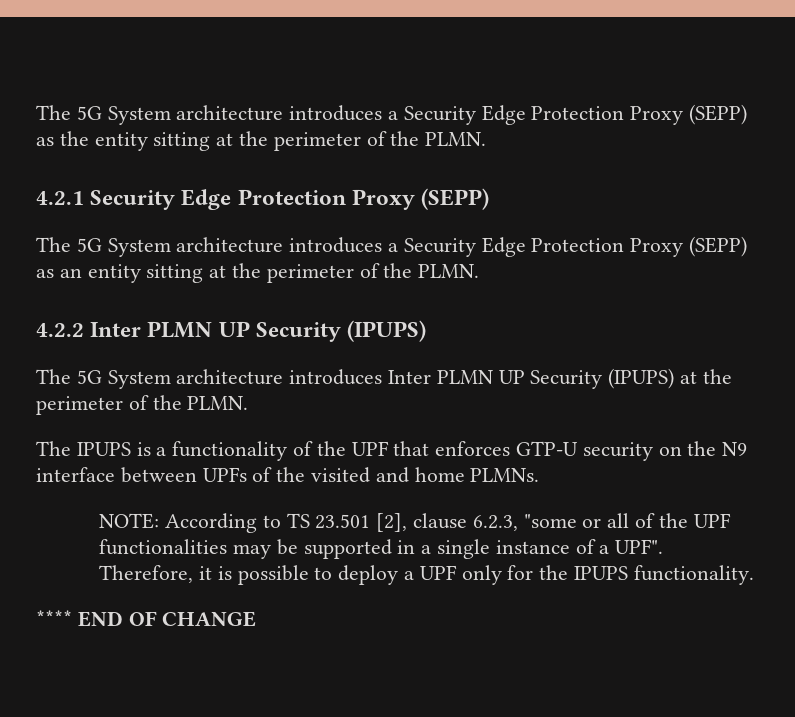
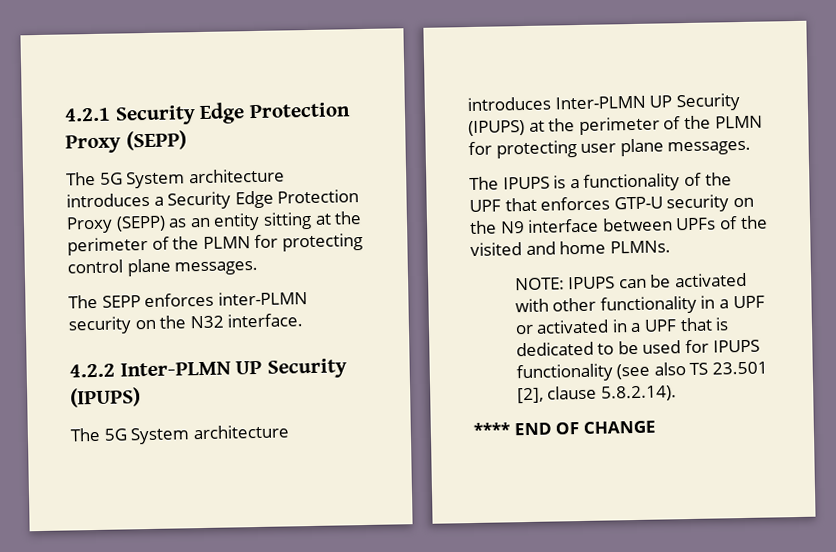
[36,104,748,125] [36,131,487,151] The 5G System architecture introduces a Security Edge Protection Proxy (SEPP) as the entity sitting at the perimeter of the PLMN. // -> (64, 114) none
[418,264,480,278] PLMN. -> [202,233,363,252] [67,258,259,277] [68,291,308,309] [68,313,304,335] PLMN for protecting control plane messages. // The SEPP enforces inter-PLMN security on the N32 interface.
[90,321,213,338] Inter PLMN -> [119,361,231,377] Inter-PLMN
[388,370,493,384] Inter PLMN -> [554,95,646,110] Inter-PLMN
[187,396,249,410] PLMN. -> [714,115,763,129] [468,138,752,159] PLMN for protecting user plane messages.
[164,513,731,533] [99,539,664,559] [99,565,754,585] According to TS 23.501 [2], clause 6.2.3, "some or all of the UPF functionalities may be supported in a single instance of a UPF". Therefore, it is possible to deploy a UPF only for the IPUPS functionality. -> [568,272,748,290] [514,295,765,315] [514,317,730,335] [515,339,760,357] [515,361,769,383] [516,385,677,404] IPUPS can be activated with other functionality in a UPF or activated in a UPF that is dedicated to be used for IPUPS functionality (see also TS 23.501 [2], clause 5.8.2.14).

